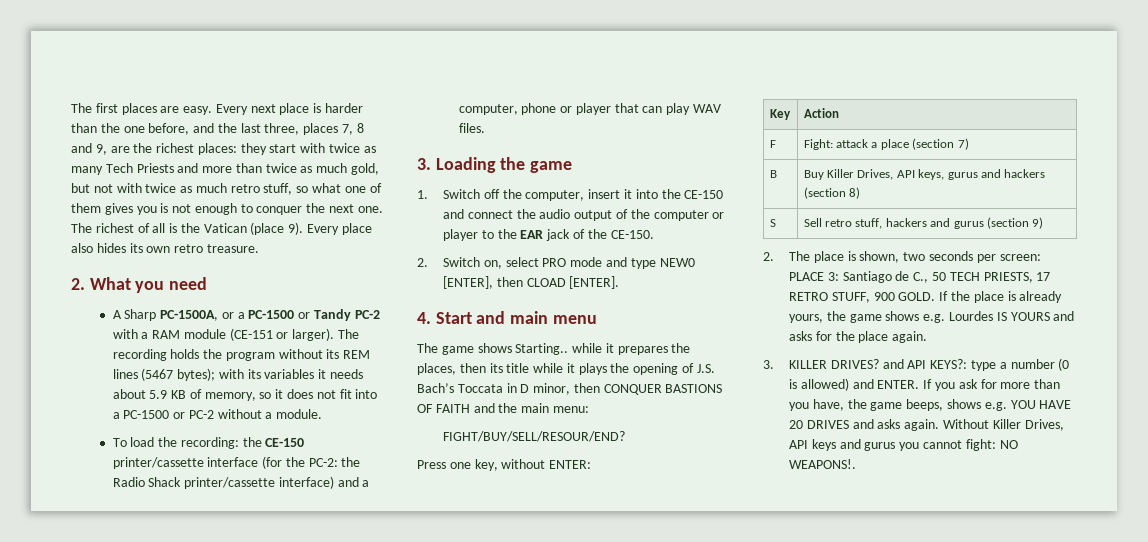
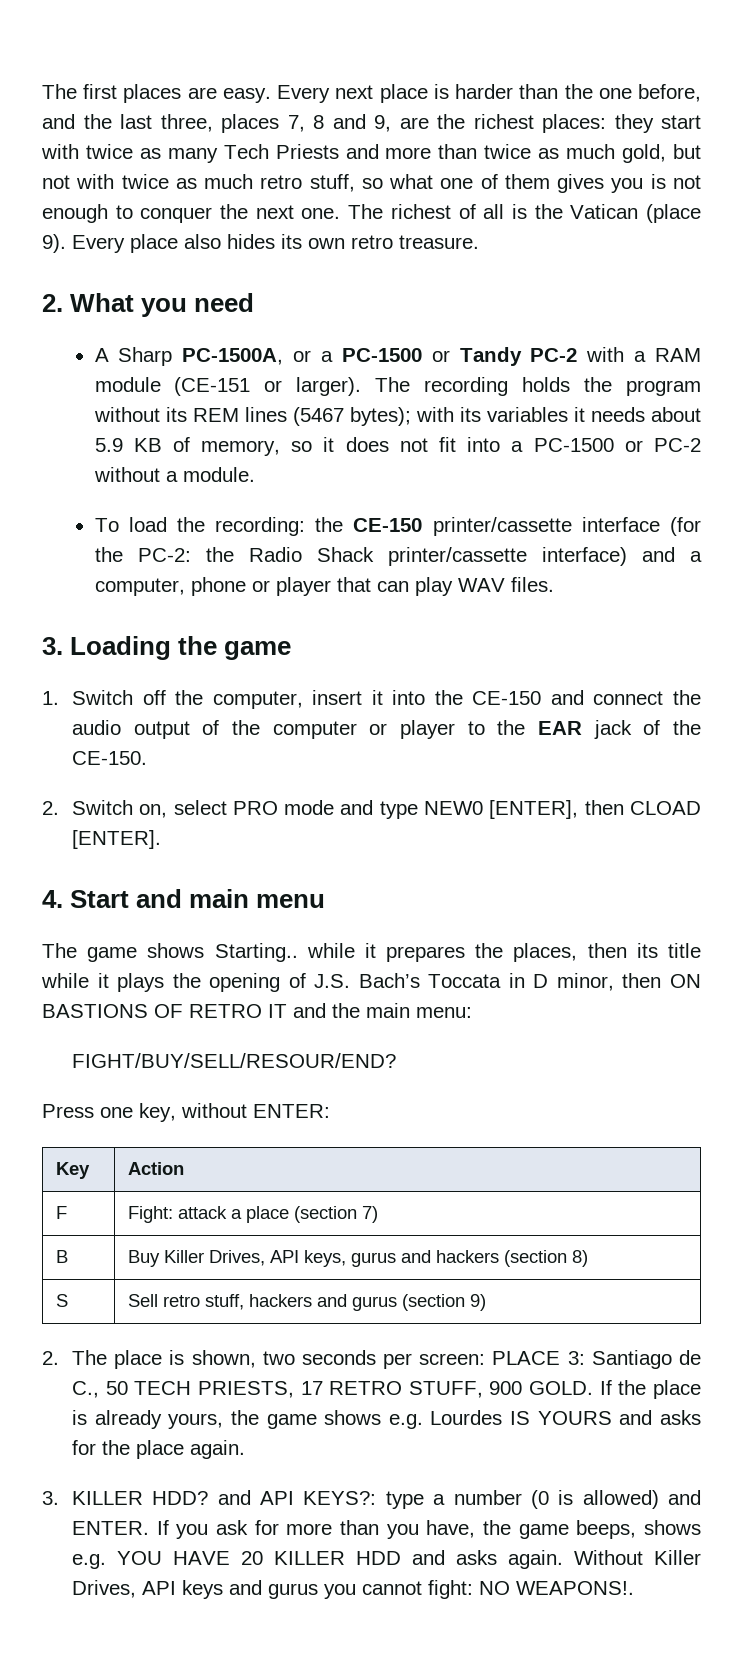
[603,384,662,395] CONQUER -> [670,974,702,988] ON
[435,404,470,413] FAITH -> [189,1004,287,1018] RETRO IT
[830,359,879,369] DRIVES? -> [152,1491,209,1505] HDD?
[806,420,849,429] DRIVES -> [273,1551,401,1565] KILLER HDD

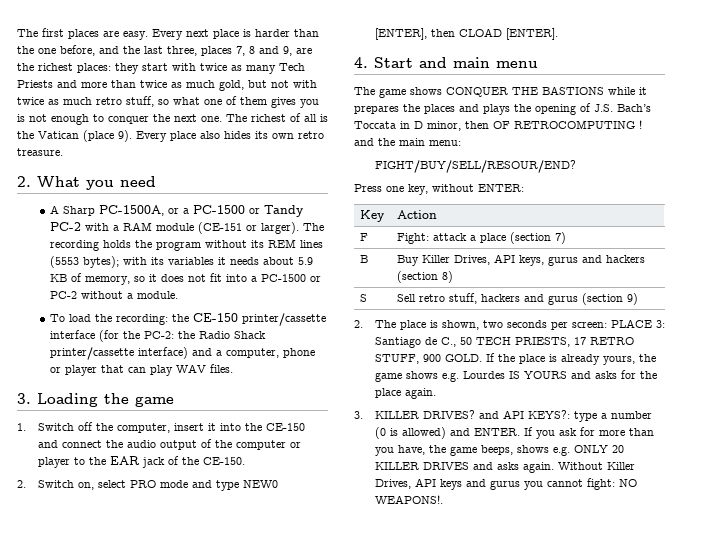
[292,407,344,426] (5467 -> [50,256,80,268] (5553
[214,943,298,962] Starting.. -> [446,86,604,97] CONQUER THE BASTIONS
[513,943,701,962] [41,973,109,988] places, then its title while it -> [424,104,479,114] places and
[670,974,702,988] [42,1004,287,1018] ON BASTIONS OF RETRO IT -> [493,120,642,129] OF RETROCOMPUTING !
[152,1491,209,1505] HDD? -> [422,410,475,419] DRIVES?
[116,1551,230,1565] YOU HAVE -> [573,445,608,453] ONLY
[355,1551,401,1565] HDD -> [422,462,469,470] DRIVES

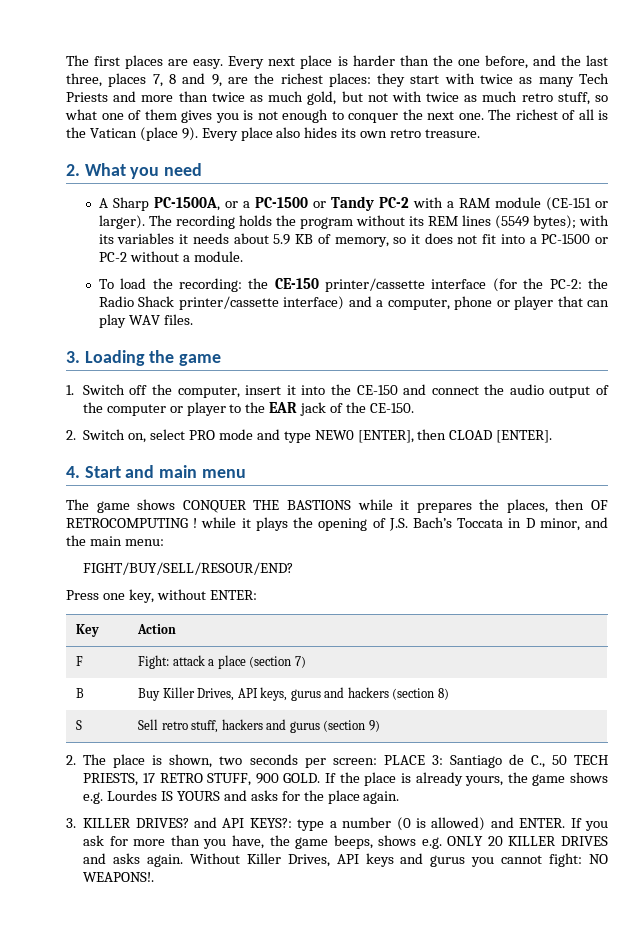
[50,256,80,268] (5553 -> [494,215,529,229] (5549
[424,104,479,114] places and -> [506,499,608,513] [66,517,251,528] places, then OF RETROCOMPUTING ! while it
[465,120,642,129] then OF RETROCOMPUTING ! -> (580, 524) none

